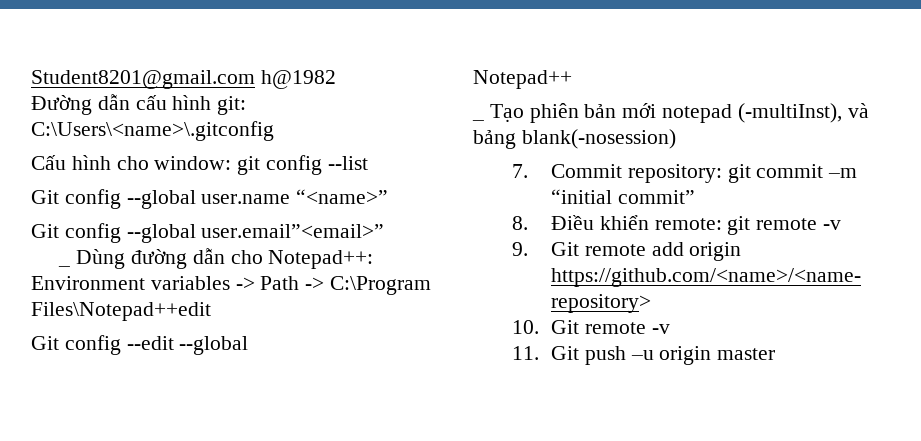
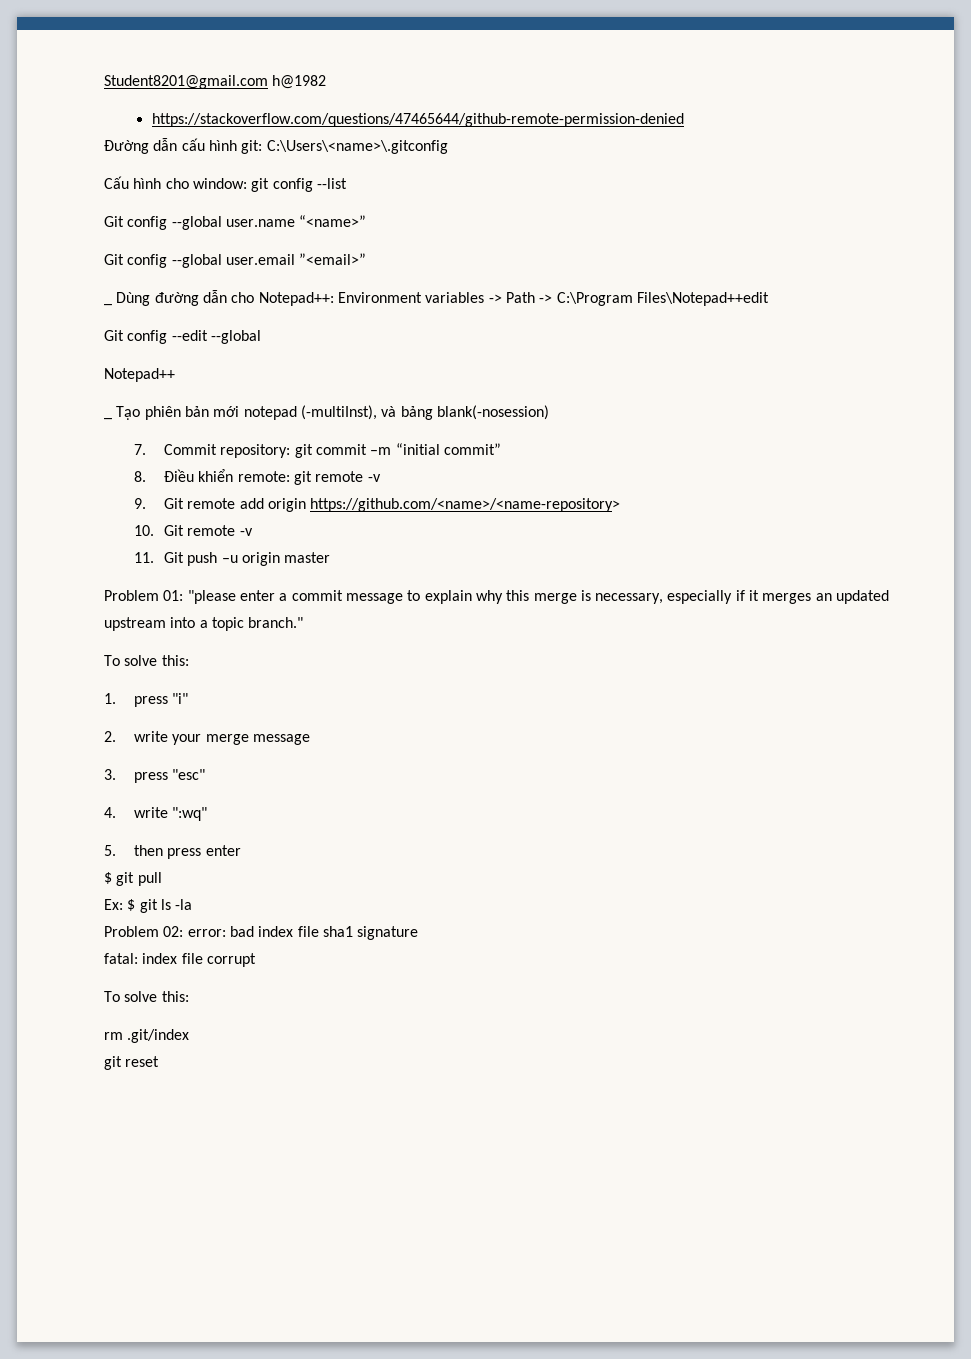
(336, 79) none -> [151,113,684,127] // https://stackoverflow.com/questions/47465644/github-remote-permission-denied
[201,224,385,238] user.email”<email>” -> [225,253,367,265] user.email ”<email>”
(776, 354) none -> [104,590,890,604] [104,617,304,631] [104,655,189,666] [104,693,189,707] [104,731,311,745] [104,769,206,783] [104,807,208,821] [104,845,241,859] [104,872,162,886] [104,899,193,913] [104,926,419,940] [104,953,256,967] [104,991,189,1002] [104,1029,190,1043] [104,1056,160,1070] // Problem 01: "please enter a commit message to explain why this merge is necessary, especially if it merges an updated upstream into a topic branch." // To solve this: // 1. press "i" // 2. write your merge message // 3. press "esc" // 4. write ":wq" // 5. then press enter // $ git pull // Ex: $ git ls -la // Problem 02: error: bad index file sha1 signature // fatal: index file corrupt // To solve this: // rm .git/index // git reset

